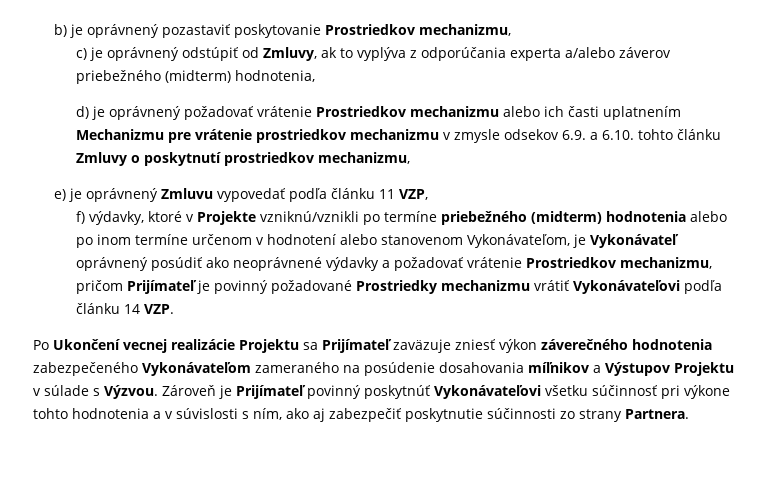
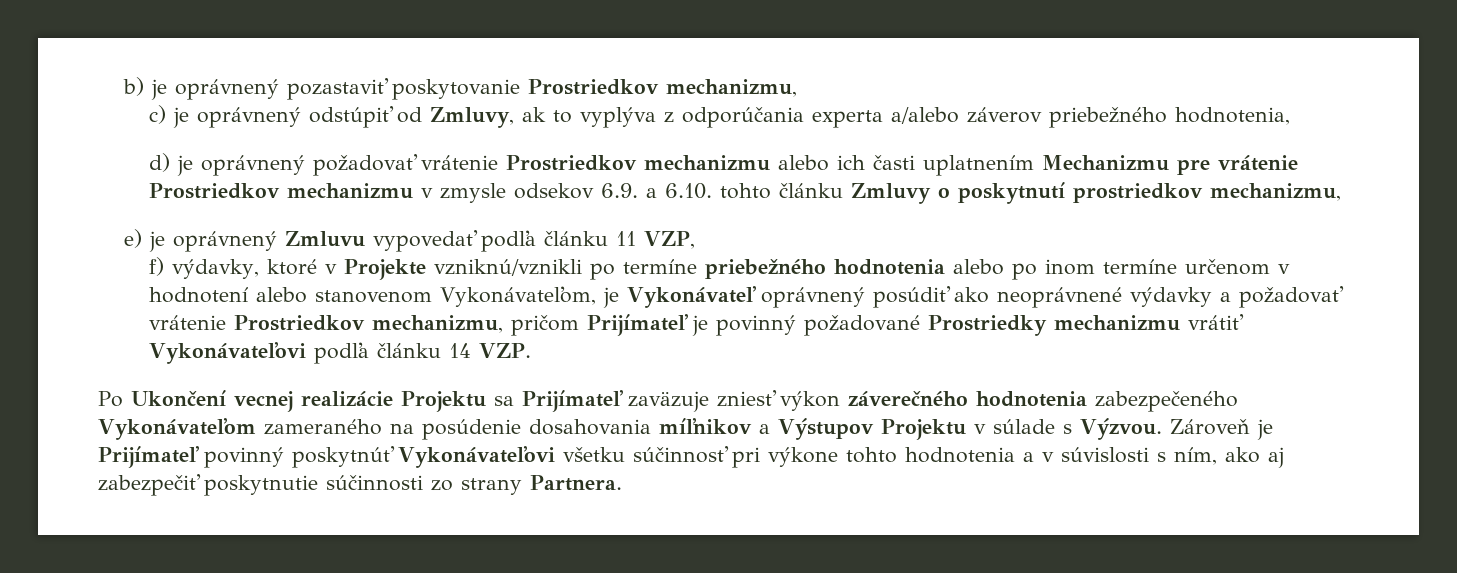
[164,70,231,83] (midterm) -> (1168, 117) none
[255,129,346,143] prostriedkov -> [149,183,281,199] Prostriedkov
[530,211,602,224] (midterm) -> (827, 269) none

